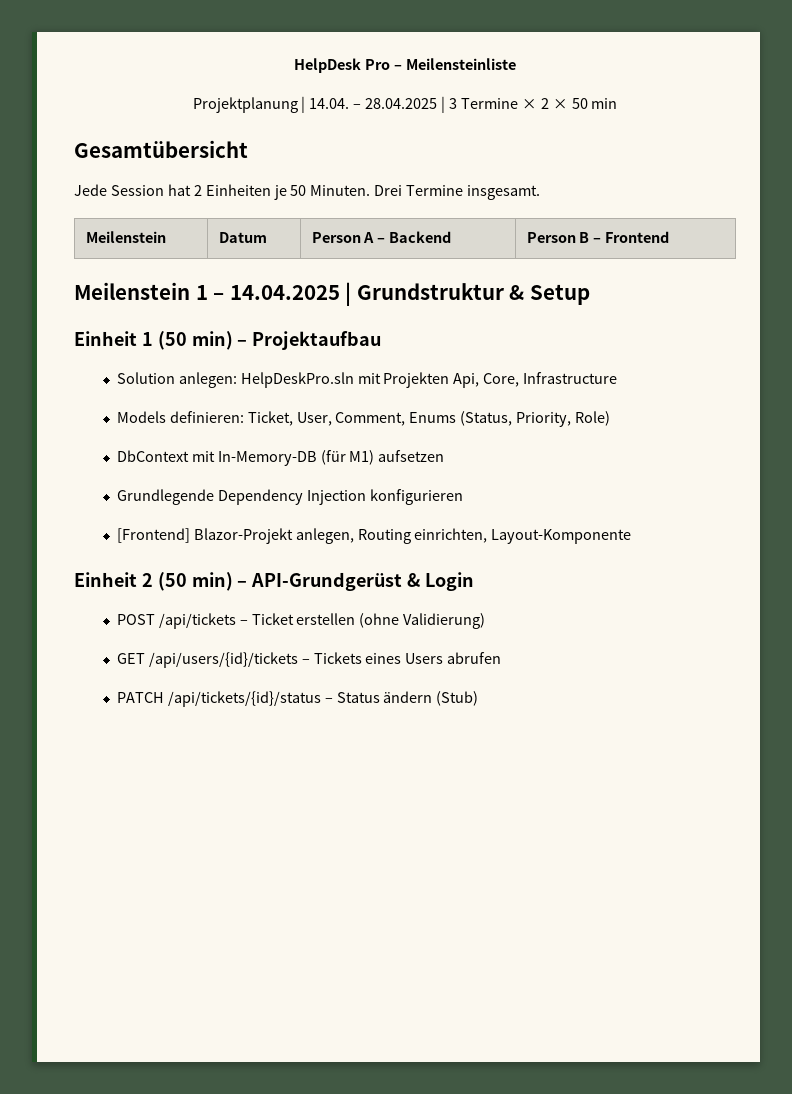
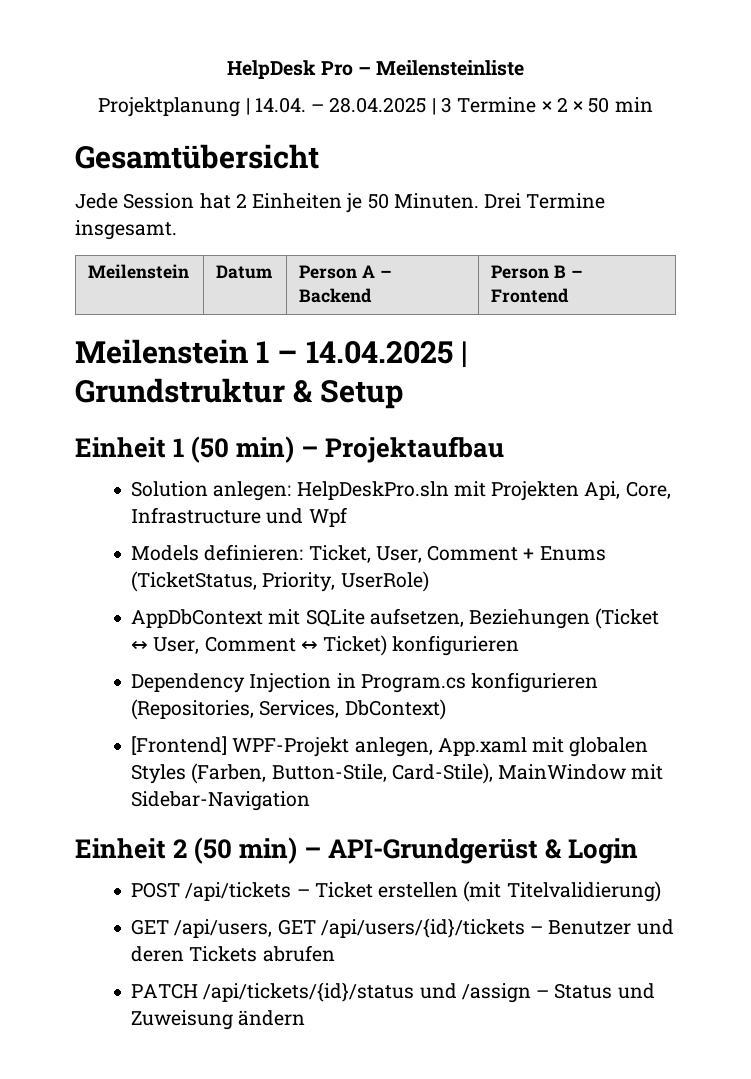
(618, 378) none -> [266,507,347,527] und Wpf
[335,411,611,427] [116,450,445,466] [116,489,463,505] [116,528,632,544] Comment, Enums (Status, Priority, Role) // DbContext mit In-Memory-DB (für M1) aufsetzen // Grundlegende Dependency Injection konfigurieren // [Frontend] Blazor-Projekt anlegen, Routing einrichten, Layout-Komponente -> [427,545,606,561] [131,571,429,592] [131,608,660,629] [131,635,520,656] [131,672,599,693] [131,699,446,720] [131,736,649,757] [131,763,664,784] [131,791,311,811] Comment + Enums (TicketStatus, Priority, UserRole) // AppDbContext mit SQLite aufsetzen, Beziehungen (Ticket ↔ User, Comment ↔ Ticket) konfigurieren // Dependency Injection in Program.cs konfigurieren (Repositories, Services, DbContext) // [Frontend] WPF-Projekt anlegen, App.xaml mit globalen Styles (Farben, Button-Stile, Card-Stile), MainWindow mit Sidebar-Navigation
[359,613,486,629] [116,652,502,668] [116,691,479,707] (ohne Validierung) // GET /api/users/{id}/tickets – Tickets eines Users abrufen // PATCH /api/tickets/{id}/status – Status ändern (Stub) -> [463,881,661,902] [131,918,674,938] [131,945,335,962] [131,982,655,1003] [131,1010,306,1030] (mit Titelvalidierung) // GET /api/users, GET /api/users/{id}/tickets – Benutzer und deren Tickets abrufen // PATCH /api/tickets/{id}/status und /assign – Status und Zuweisung ändern

